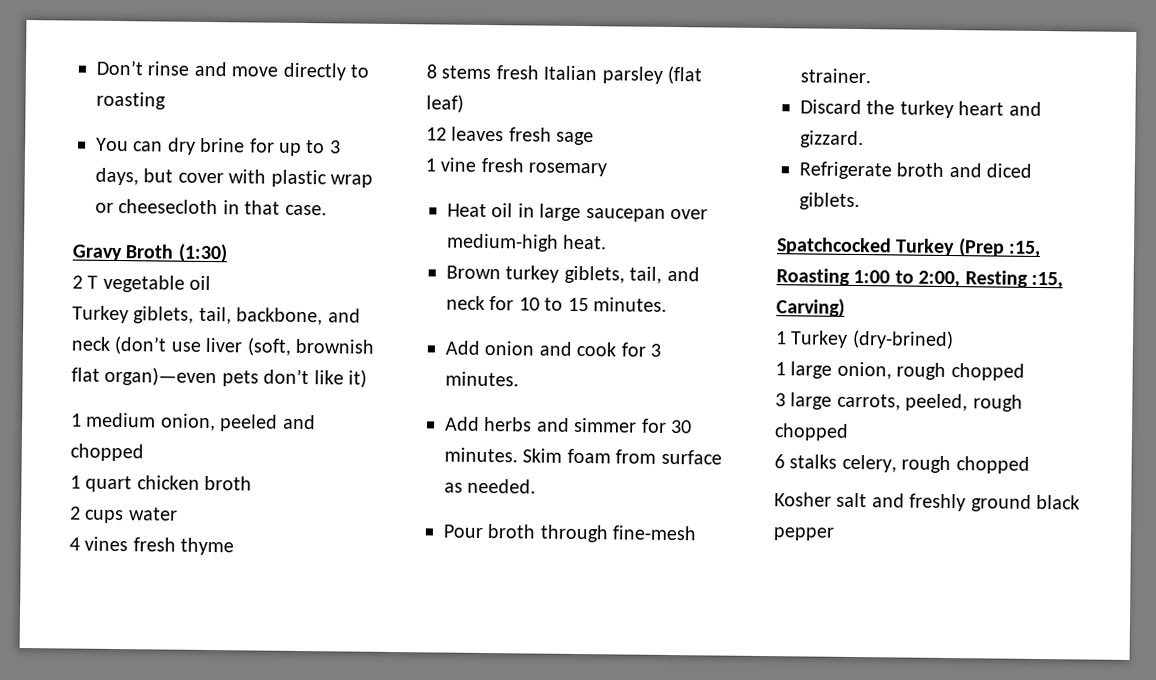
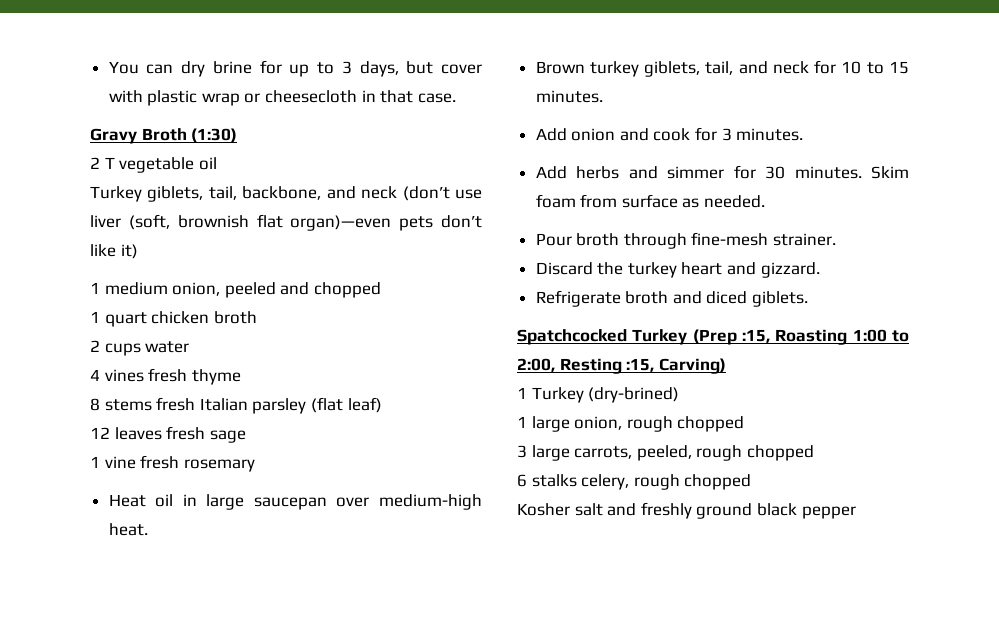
[96,59,369,81] [96,91,166,110] Don’t rinse and move directly to roasting // -> (108, 67) none

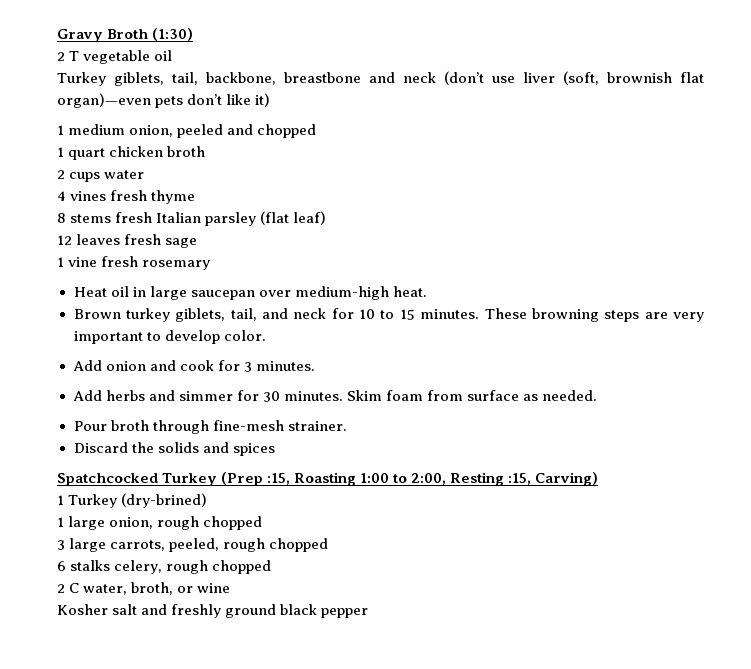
[108,60,482,77] [108,90,456,106] You can dry brine for up to 3 days, but cover with plastic wrap or cheesecloth in that case. // -> (57, 35) none
(322, 193) none -> [284,72,361,83] breastbone
(603, 96) none -> [484,308,705,322] [73,330,266,344] These browning steps are very important to develop color.
[627,262,820,278] [535,290,809,307] turkey heart and gizzard. // Refrigerate broth and diced giblets. -> [157,442,275,456] solids and spices
(752, 482) none -> [57,582,231,595] // 2 C water, broth, or wine

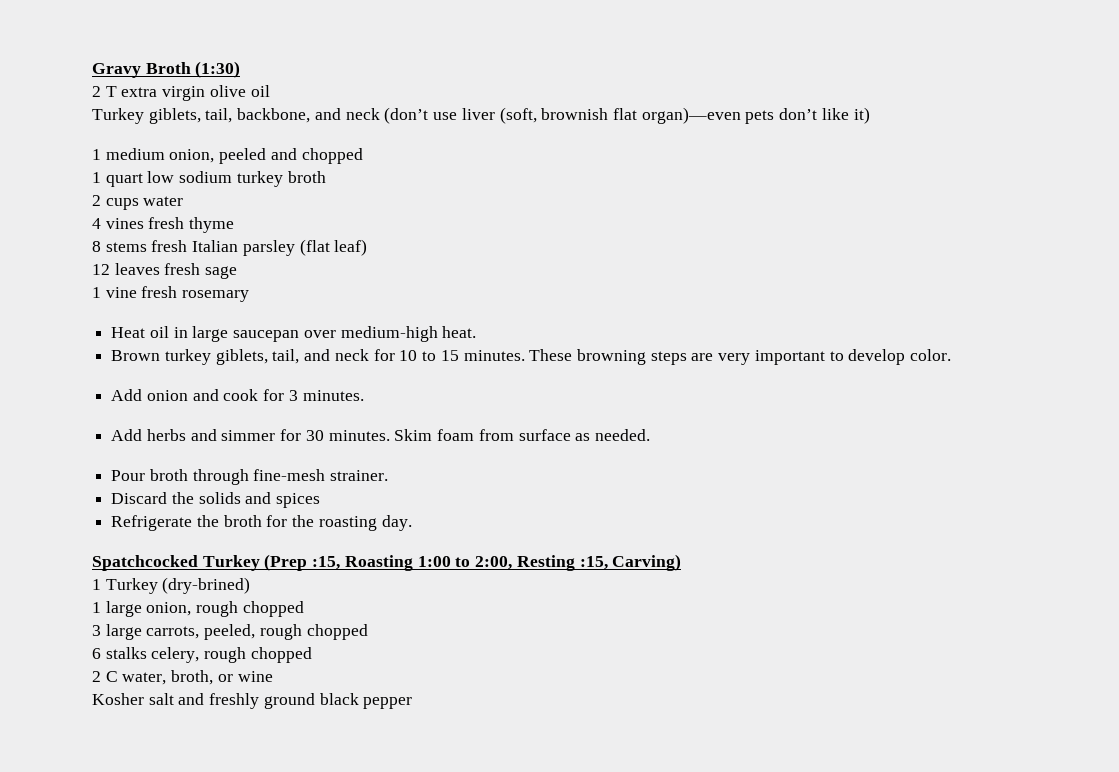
[83,50,151,64] vegetable -> [121,85,246,101] extra virgin olive
[284,72,361,83] breastbone -> (311, 115) none
[109,146,164,157] chicken -> [147,171,283,187] low sodium turkey
(275, 449) none -> [111,515,412,531] // Refrigerate the broth for the roasting day.

